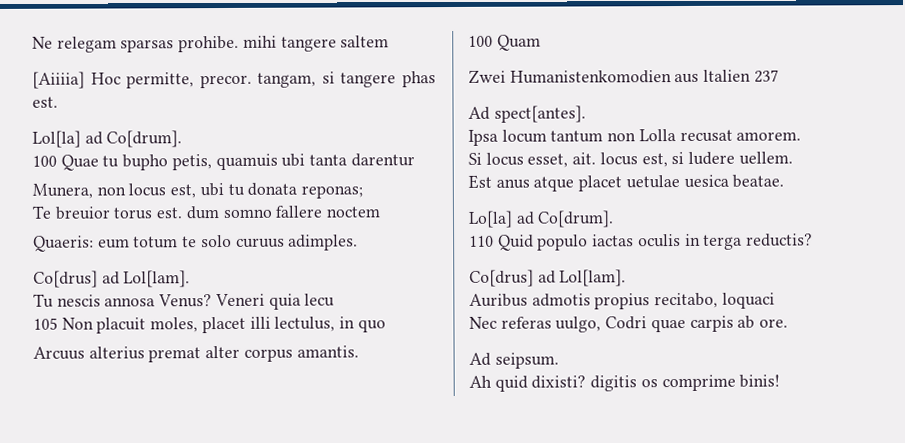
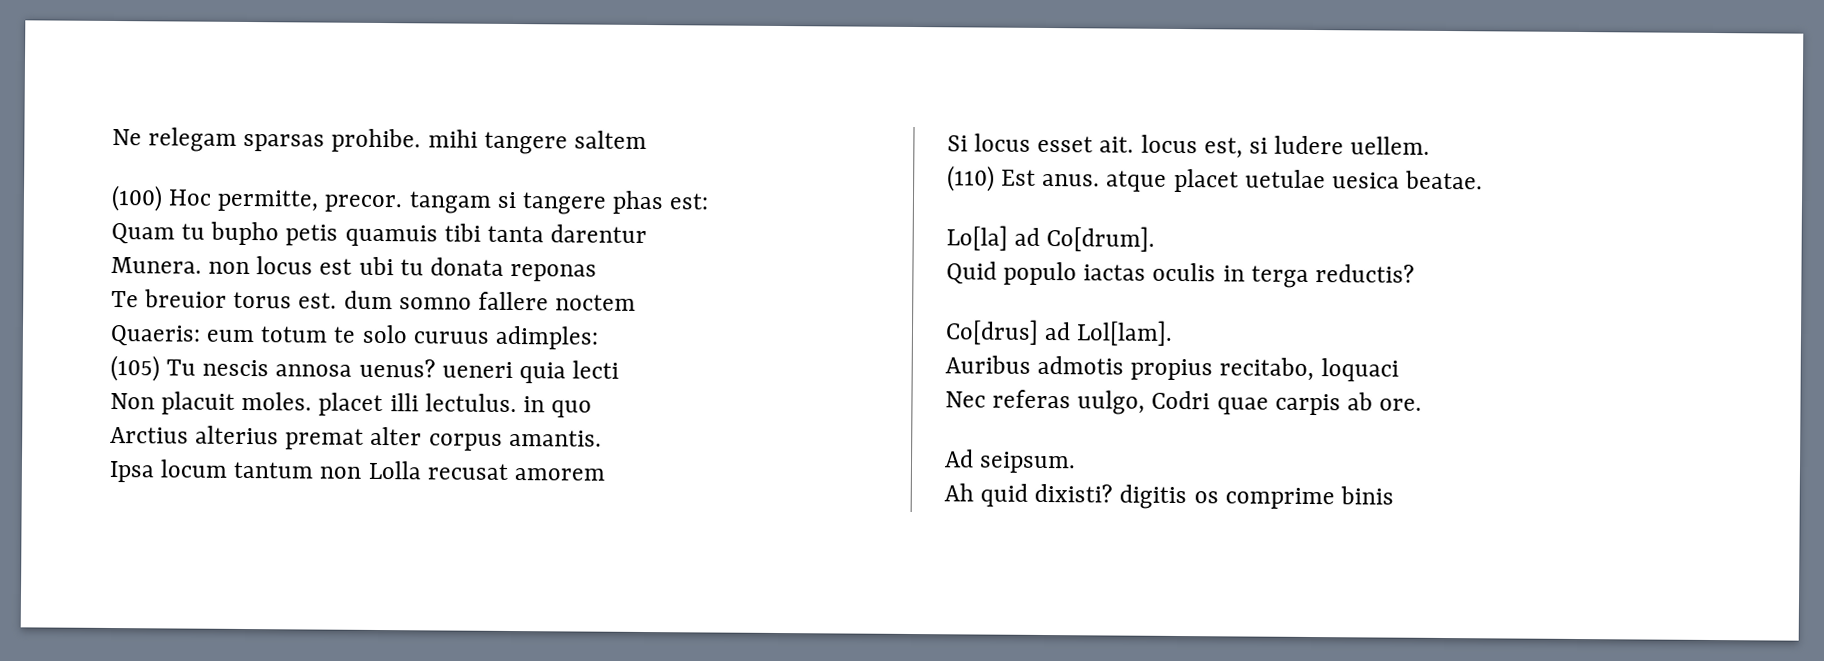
[32,71,85,89] [Aiiiia] -> [111,184,163,212] (100)
[257,72,317,88] tangam, -> [408,191,492,214] tangam
[32,96,58,108] [32,130,183,148] [32,153,306,171] est. // Lol[la] ad Co[drum]. // 100 Quae tu bupho petis, quamuis ubi -> [669,193,710,210] [111,221,481,247] est: // Quam tu bupho petis quamuis tibi
[32,183,93,199] Munera, -> [111,256,202,274] Munera.
[170,184,197,199] est, -> [319,258,353,275] est
[301,185,364,199] reponas; -> [510,263,598,282] reponas
[288,234,359,251] [33,270,191,288] [33,293,336,310] [33,317,58,330] adimples. // Co[drus] ad Lol[lam]. // Tu nescis annosa Venus? Veneri quia lecu // 105 -> [494,325,599,350] [110,354,620,384] adimples: // (105) Tu nescis annosa uenus? ueneri quia lecti //
[150,317,199,333] moles, -> [241,391,313,411] moles.
[274,316,336,332] lectulus, -> [424,393,517,413] lectulus.
[33,346,85,360] Arcuus -> [110,426,189,444] Arctius
[468,34,541,51] [468,69,779,84] [468,105,586,123] // 100 Quam // Zwei Humanistenkomodien aus ltalien 237 // Ad spect[antes]. -> (602, 438) none
[736,131,802,141] amorem. -> [513,468,605,481] amorem
[527,153,569,168] esset, -> [1037,135,1094,153] esset
[468,174,530,189] Est anus -> [947,165,1101,192] (110) Est anus.
[469,235,494,247] 110 -> (1156, 239) none
[739,374,781,388] binis! -> [1339,486,1394,505] binis

